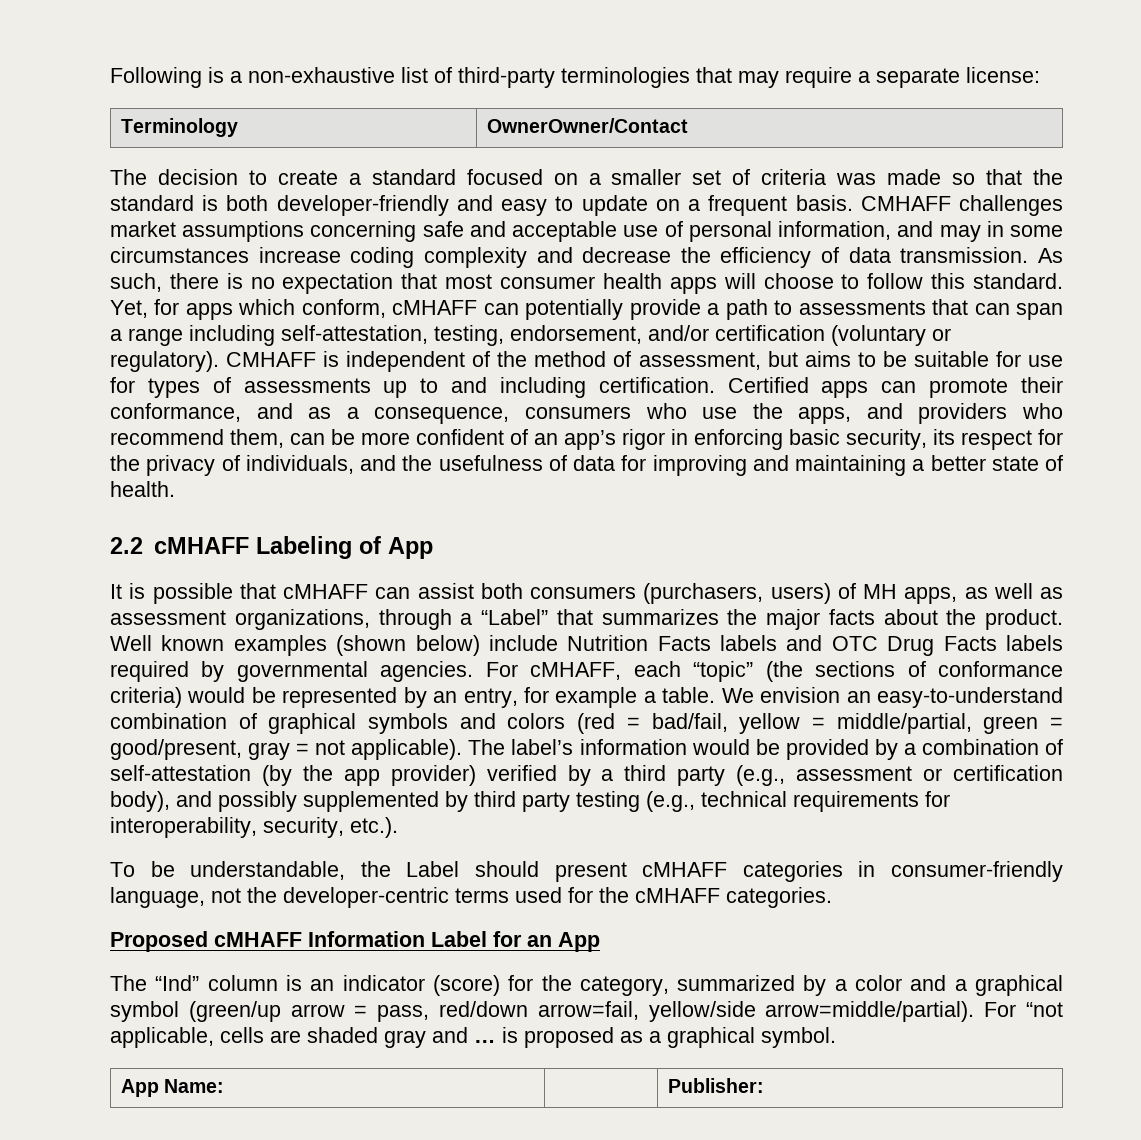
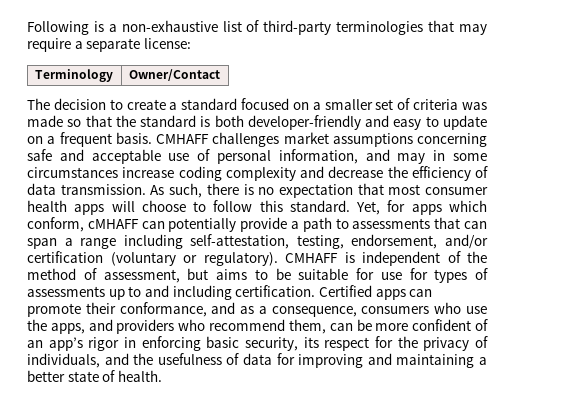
[487,118,689,133] OwnerOwner/Contact -> [128,69,220,81] Owner/Contact
[110,536,433,559] [110,583,1063,604] [110,609,1063,630] [110,635,1063,656] [110,661,1063,682] [110,687,1064,708] [110,713,1064,734] [110,739,1063,760] [110,765,1063,786] [110,791,950,812] [110,817,398,838] [110,861,1063,882] [110,887,832,908] [110,931,600,952] [110,975,1063,996] [110,1001,1063,1022] [110,1027,836,1048] [121,1079,225,1097] [668,1078,765,1093] // 2.2 cMHAFF Labeling of App // It is possible that cMHAFF can assist both consumers (purchasers, users) of MH apps, as well as assessment organizations, through a “Label” that summarizes the major facts about the product. Well known examples (shown below) include Nutrition Facts labels and OTC Drug Facts labels required by governmental agencies. For cMHAFF, each “topic” (the sections of conformance criteria) would be represented by an entry, for example a table. We envision an easy-to-understand combination of graphical symbols and colors (red = bad/fail, yellow = middle/partial, green = good/present, gray = not applicable). The label’s information would be provided by a combination of self-attestation (by the app provider) verified by a third party (e.g., assessment or certification body), and possibly supplemented by third party testing (e.g., technical requirements for interoperability, security, etc.). // To be understandable, the Label should present cMHAFF categories in consumer-friendly language, not the developer-centric terms used for the cMHAFF categories. // Proposed cMHAFF Information Label for an App // The “Ind” column is an indicator (score) for the category, summarized by a color and a graphical symbol (green/up arrow = pass, red/down arrow=fail, yellow/side arrow=middle/partial). For “not applicable, cells are shaded gray and … is proposed as a graphical symbol. // App Name: | | Publisher: -> (162, 376) none

